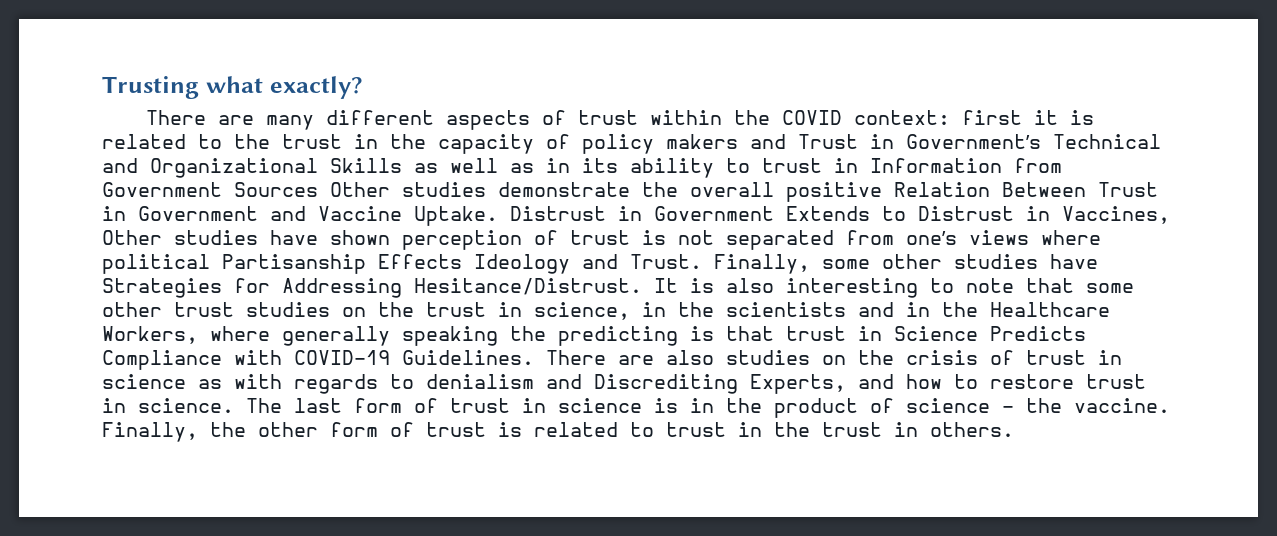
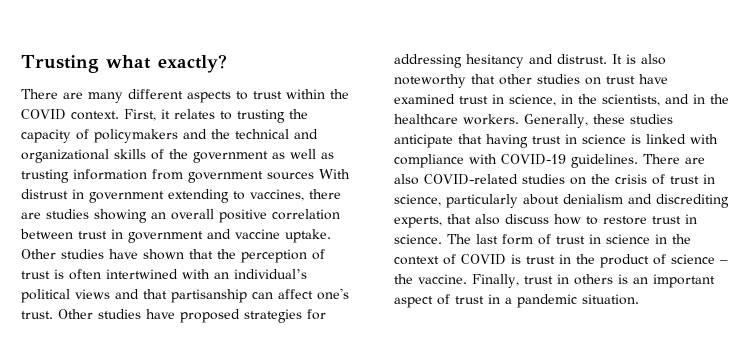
[542,110,567,125] of -> [236,91,248,100] to
[854,110,1095,125] [102,134,1161,154] [102,158,1062,178] [102,182,1158,202] [102,206,1170,226] context: first it is related to the trust in the capacity of policy makers and Trust in Government’s Technical and Organizational Skills as well as in its ability to trust in Information from Government Sources Other studies demonstrate the overall positive Relation Between Trust in Government and Vaccine Uptake. Distrust in Government Extends to Distrust in Vaccines, -> [71,109,308,123] [21,129,318,143] [21,149,334,163] [21,169,350,183] [21,189,341,203] [21,209,340,223] [20,229,331,243] context. First, it relates to trusting the capacity of policymakers and the technical and organizational skills of the government as well as trusting information from government sources With distrust in government extending to vaccines, there are studies showing an overall positive correlation between trust in government and vaccine uptake.
(390, 237) none -> [189,249,236,259] that the
[678,230,1101,250] [102,254,1098,274] [102,278,1134,298] [102,302,414,317] not separated from one’s views where political Partisanship Effects Ideology and Trust. Finally, some other studies have Strategies for Addressing Hesitance/Distrust. It is also interesting to note that some other trust studies on the -> [69,269,307,280] [21,288,349,303] [21,309,326,323] [394,54,666,68] [394,74,668,88] [394,94,455,104] often intertwined with an individual’s political views and that partisanship can affect one's trust. Other studies have proposed strategies for addressing hesitancy and distrust. It is also noteworthy that other studies on trust have examined
[726,302,846,317] scientists -> [602,94,660,106] scientists,
[990,302,1110,317] [102,326,1086,346] [102,350,222,370] Healthcare Workers, where generally speaking the predicting is that trust in Science Predicts Compliance -> [394,114,673,128] [394,134,718,148] [394,154,464,168] healthcare workers. Generally, these studies anticipate that having trust in science is linked with compliance
[402,350,534,365] Guidelines. -> [571,154,638,168] guidelines.
(714, 357) none -> [424,174,518,185] COVID-related
[102,374,894,394] science as with regards to denialism and Discrediting Experts, and -> [394,194,729,208] [394,214,549,228] science, particularly about denialism and discrediting experts, that also discuss
[654,398,678,413] is -> [655,234,691,244] [394,254,555,265] in the context of COVID is trust
[210,422,1014,437] the other form of trust is related to trust in the trust in others. -> [523,274,715,288] [394,294,639,308] trust in others is an important aspect of trust in a pandemic situation.

